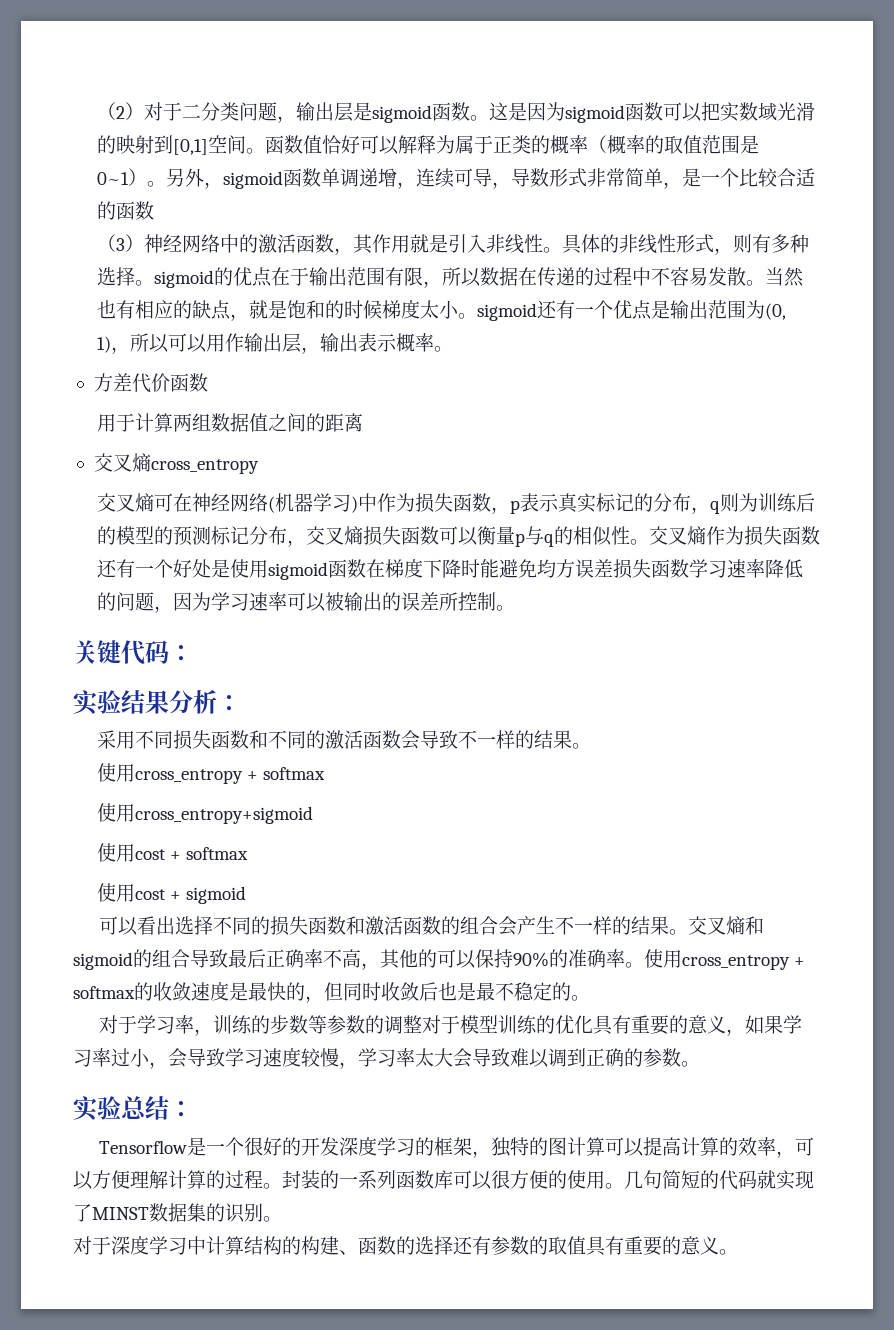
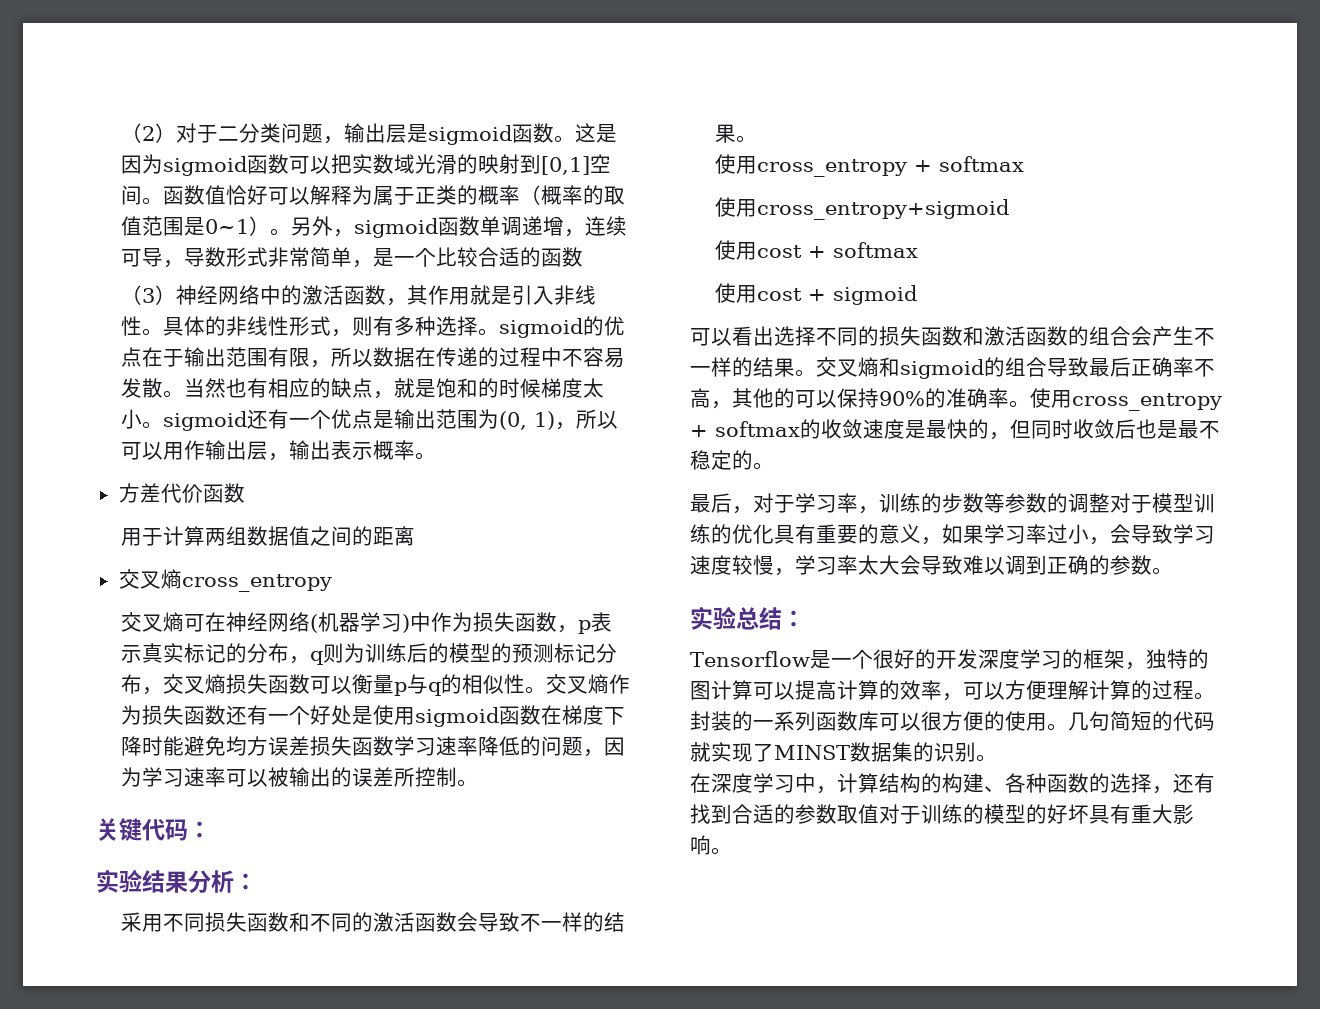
(590, 998) none -> [690,493,753,514] 最后，
[73,1236,111,1255] 对于 -> [690,773,711,793] 在
(206, 1245) none -> [816,786,837,794] ，
(358, 1252) none -> [1005,773,1047,793] 各种
[453,1236,719,1256] 还有参数的取值具有重要的意义 -> [1152,773,1215,794] [690,804,1194,824] [690,835,711,855] ，还有找到合适的参数取值对于训练的模型的好坏具有重大影响

